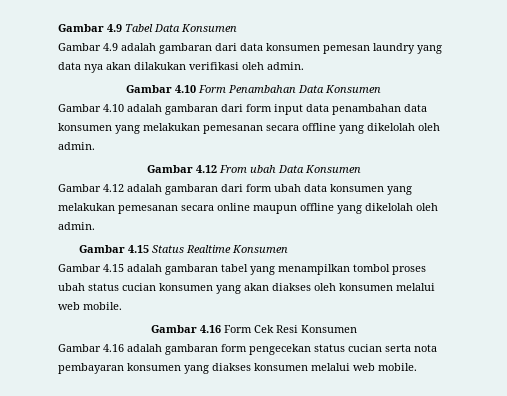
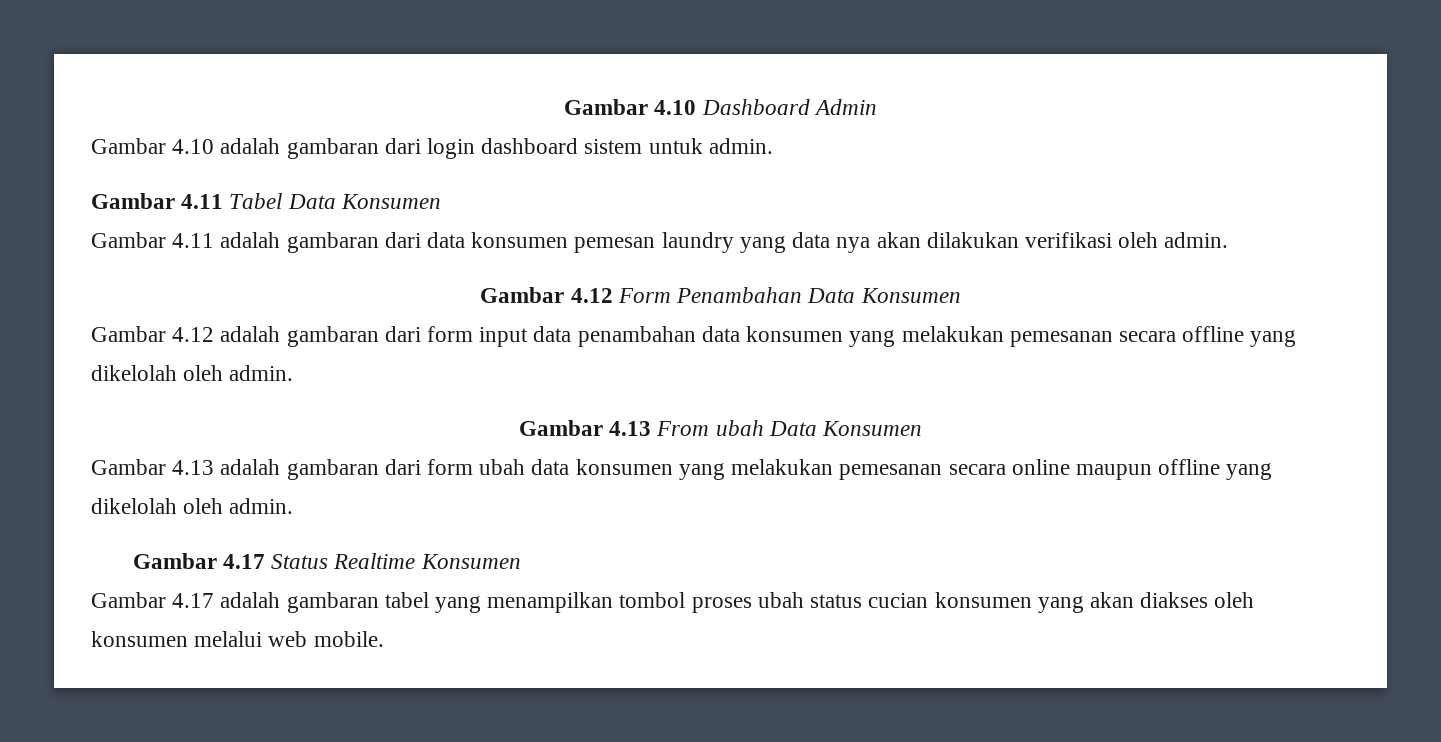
[58,24,122,32] Gambar 4.9 -> [564,99,877,115] [91,138,773,159] [91,193,224,209] Gambar 4.10 Dashboard Admin // Gambar 4.10 adalah gambaran dari login dashboard sistem untuk admin. // Gambar 4.11
[103,43,118,51] 4.9 -> [172,233,215,248] 4.11
[175,85,196,93] 4.10 -> [570,288,613,303] 4.12
[103,104,124,112] 4.10 -> [172,327,215,342] 4.12
[195,165,217,173] 4.12 -> [609,421,652,436] 4.13
[103,184,124,192] 4.12 -> [172,460,215,475] 4.13
[127,245,149,253] 4.15 -> [223,554,266,569] 4.17
[103,264,124,272] 4.15 -> [172,593,215,608] 4.17
[150,325,357,333] [58,344,437,355] [58,363,417,374] // Gambar 4.16 Form Cek Resi Konsumen // Gambar 4.16 adalah gambaran form pengecekan status cucian serta nota pembayaran konsumen yang diakses konsumen melalui web mobile. -> (384, 639) none

